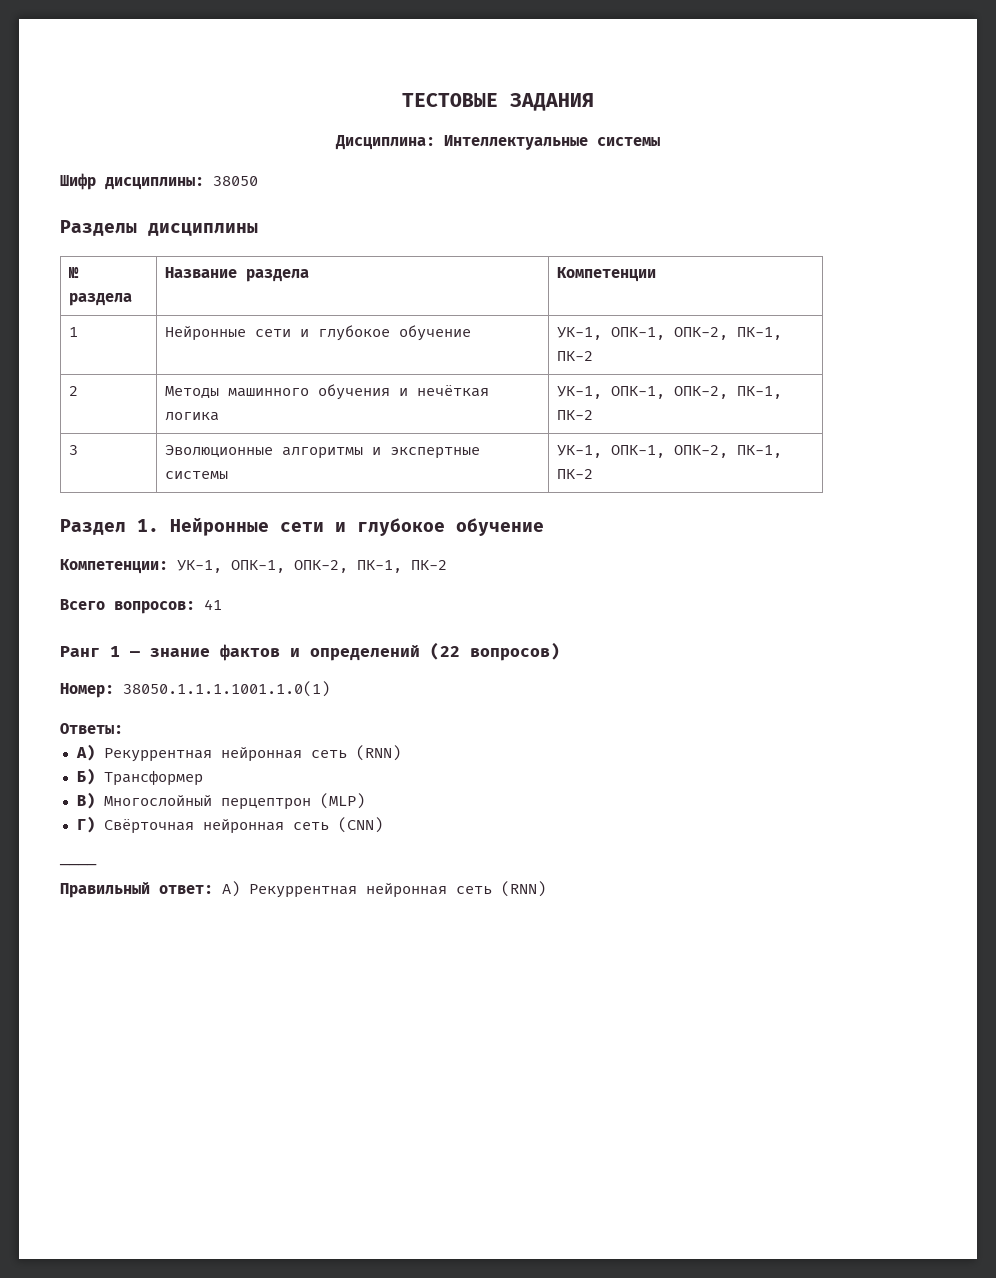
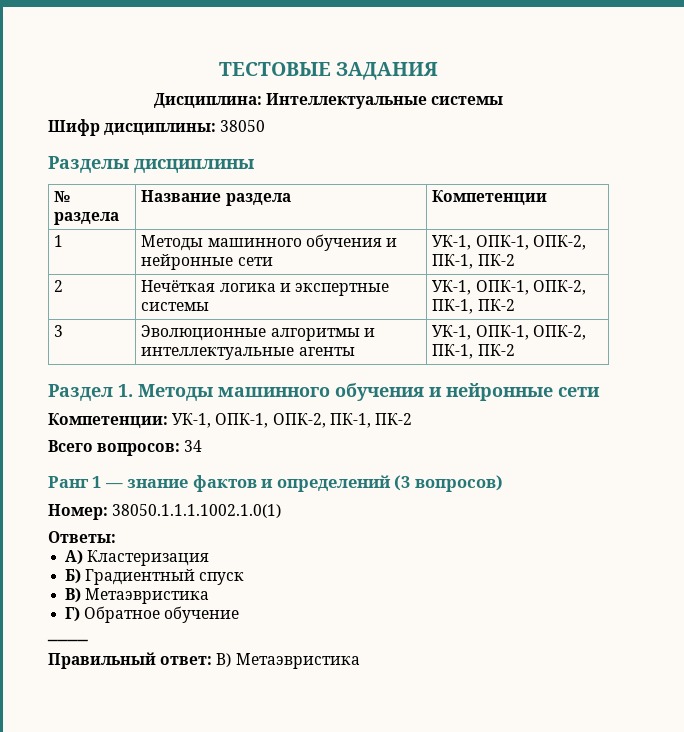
[165,325,472,341] Нейронные сети и глубокое обучение -> [141,234,397,251] [141,254,273,270] Методы машинного обучения и нейронные сети
[165,384,490,400] [165,412,220,421] Методы машинного обучения и нечёткая логика -> [141,280,389,296] [141,302,210,311] Нечёткая логика и экспертные системы
[390,447,481,459] [165,471,229,479] экспертные системы -> [141,347,355,360] интеллектуальные агенты
[170,517,544,536] Нейронные сети и глубокое обучение -> [138,383,600,401] Методы машинного обучения и нейронные сети
[204,599,222,610] 41 -> [184,440,203,452] 34
[430,642,460,660] (22 -> [394,475,411,491] (3
[123,681,330,697] 38050.1.1.1.1001.1.0(1) -> [112,504,282,518] 38050.1.1.1.1002.1.0(1)
[103,745,401,762] Рекуррентная нейронная сеть (RNN) -> [87,550,210,566] Кластеризация
[103,770,203,786] [76,792,365,810] [76,816,383,834] [59,864,97,870] [60,881,546,898] Трансформер // В) Многослойный перцептрон (MLP) // Г) Свёрточная нейронная сеть (CNN) // ──── // Правильный ответ: А) Рекуррентная нейронная сеть (RNN) -> [85,569,245,585] [65,588,210,604] [65,606,240,623] [47,639,88,646] [48,652,360,669] Градиентный спуск // В) Метаэвристика // Г) Обратное обучение // ──── // Правильный ответ: В) Метаэвристика

